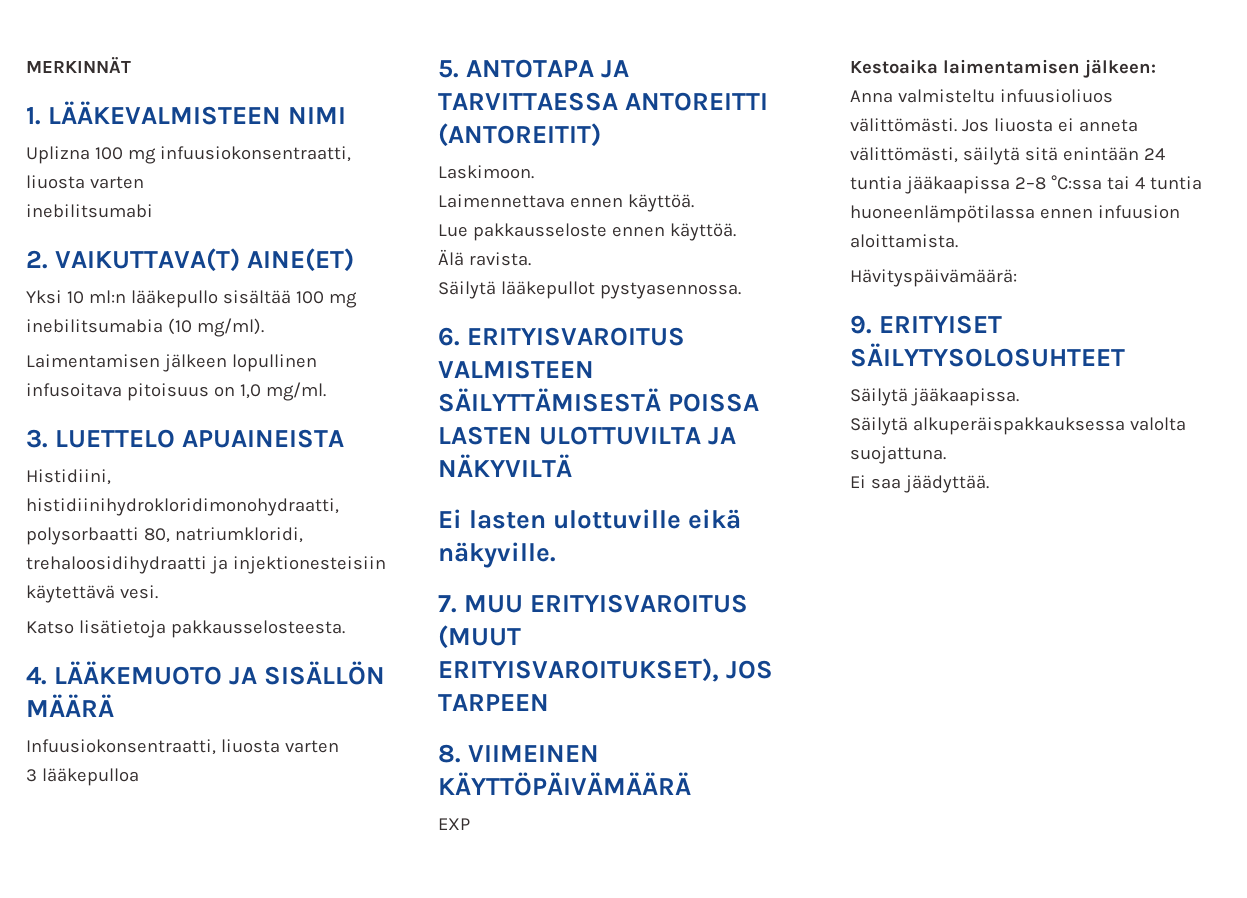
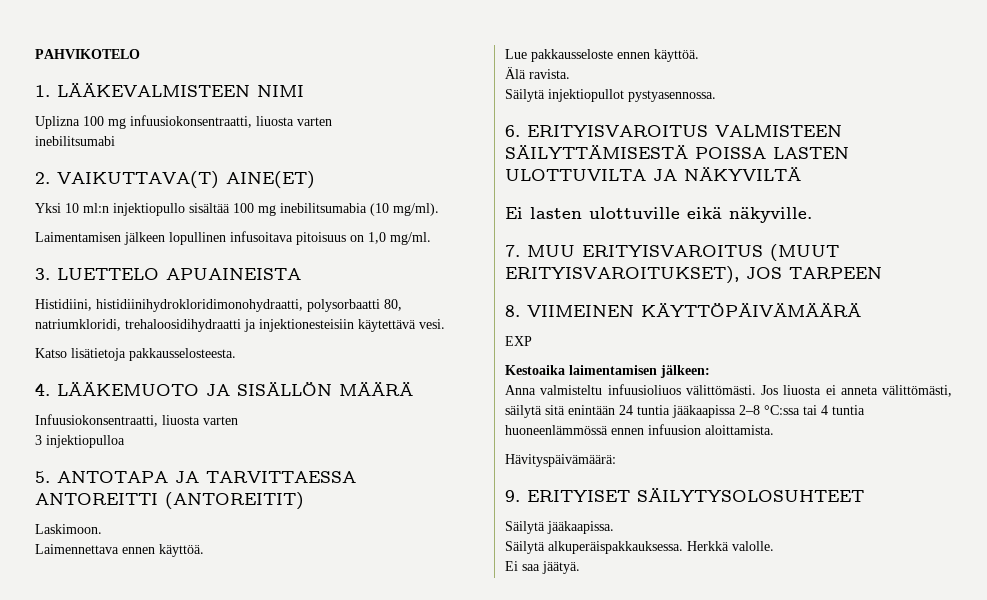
[26,56,131,73] MERKINNÄT -> [35,49,140,59] PAHVIKOTELO
[130,290,218,308] lääkepullo -> [113,203,185,216] injektiopullo
[41,768,139,786] lääkepulloa -> [46,435,125,448] injektiopulloa
[500,281,595,299] lääkepullot -> [548,89,624,102] injektiopullot
[850,205,1035,223] huoneenlämpötilassa -> [505,425,608,435] huoneenlämmössä
[912,417,1186,435] [850,446,946,464] alkuperäispakkauksessa valolta suojattuna. -> [548,541,774,554] alkuperäispakkauksessa. Herkkä valolle.
[903,475,989,493] jäädyttää. -> [542,561,580,574] jäätyä.

